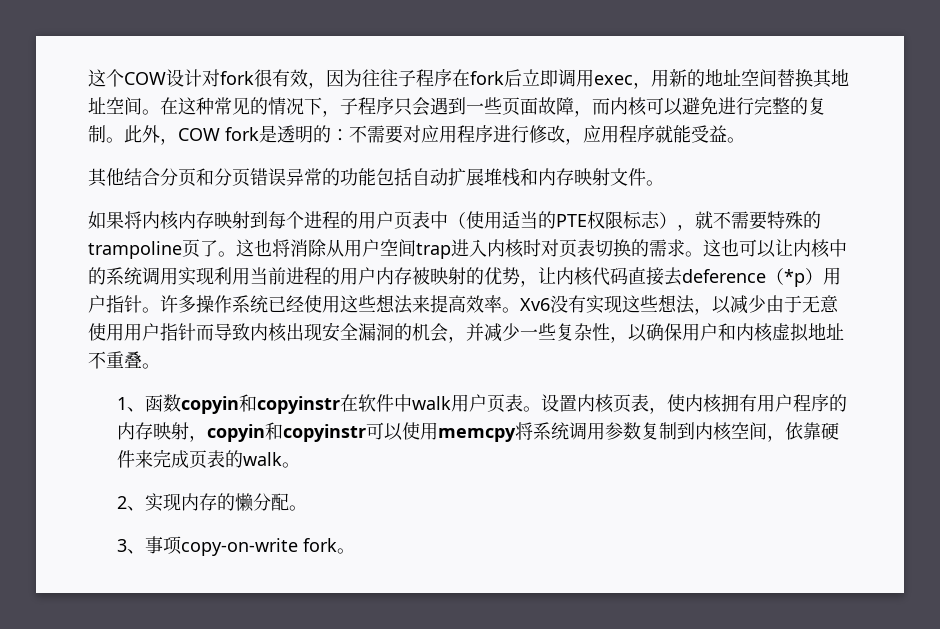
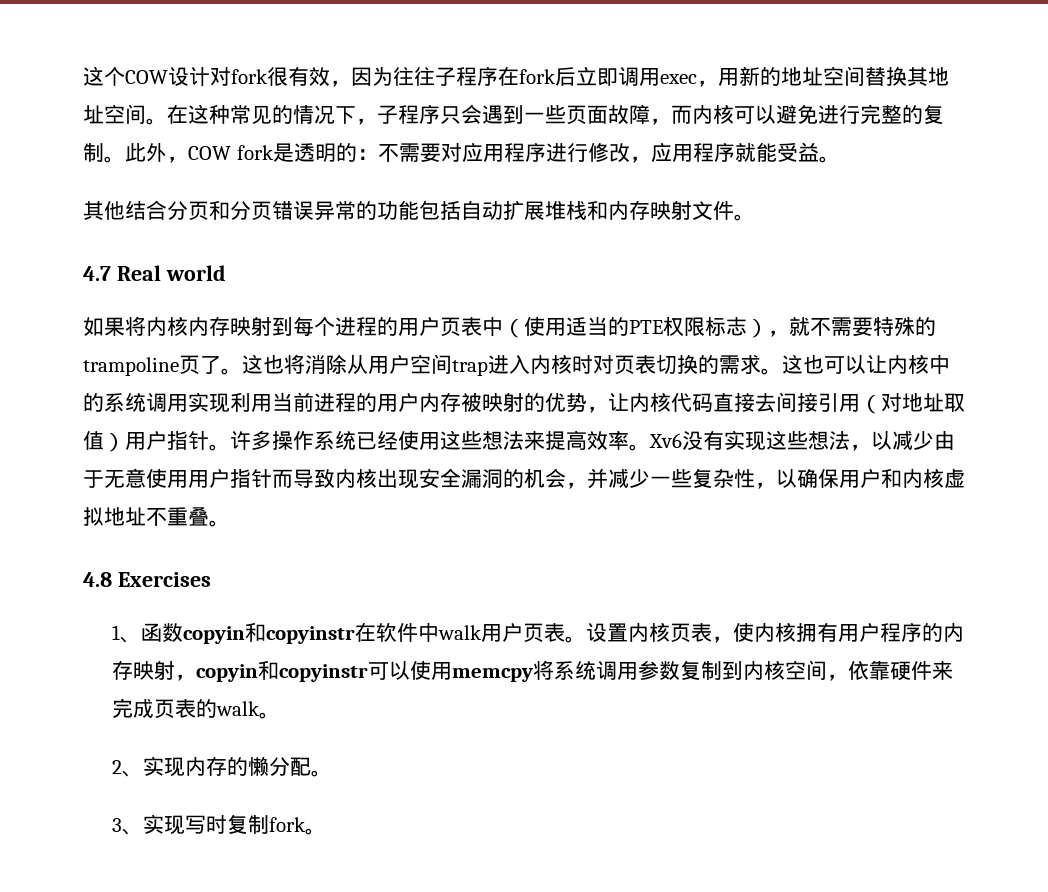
(664, 183) none -> [83,265,226,281] // 4.7 Real world
[682,268,805,287] deference（*p -> [776,392,965,414] [83,431,104,450] 间接引用（对地址取值
(160, 366) none -> [83,572,211,587] // 4.8 Exercises
[145,536,299,556] 事项copy-on-write -> [142,814,269,835] 实现写时复制

